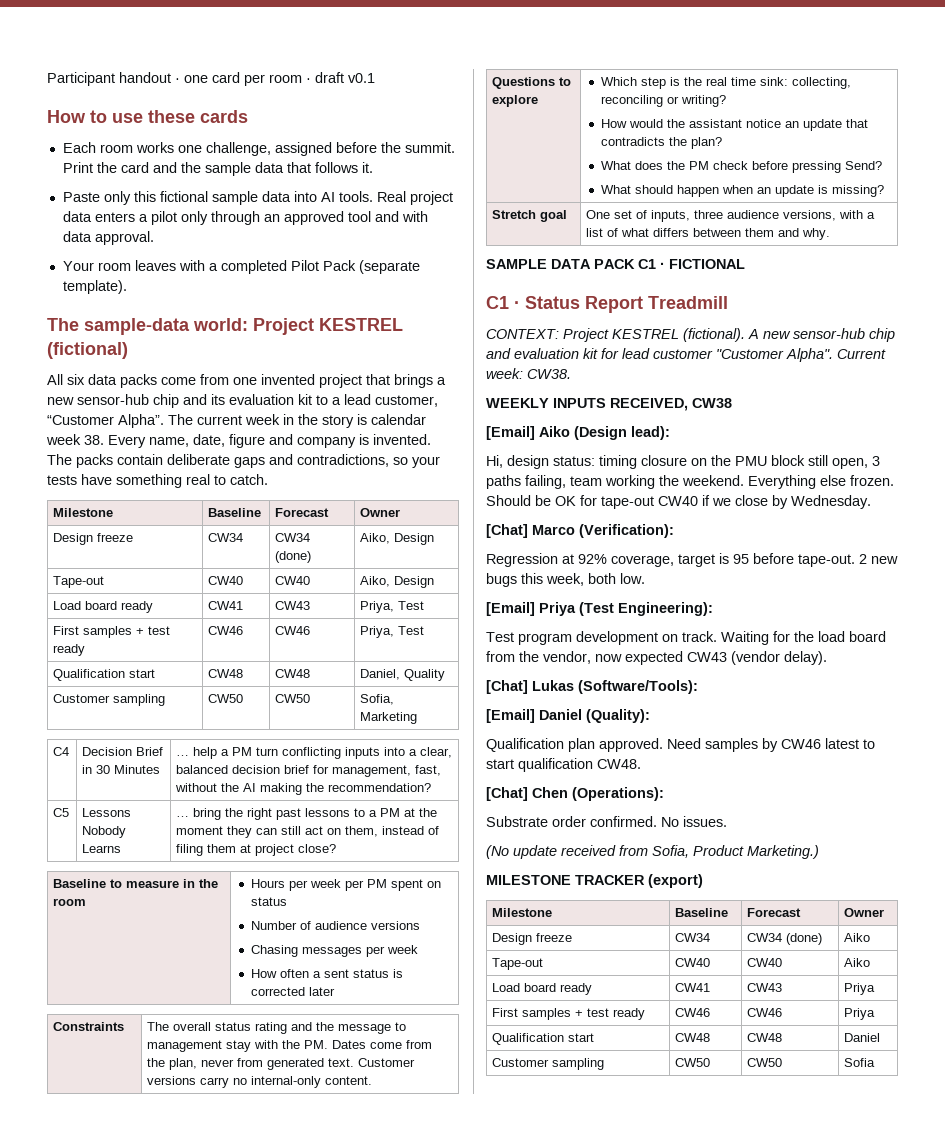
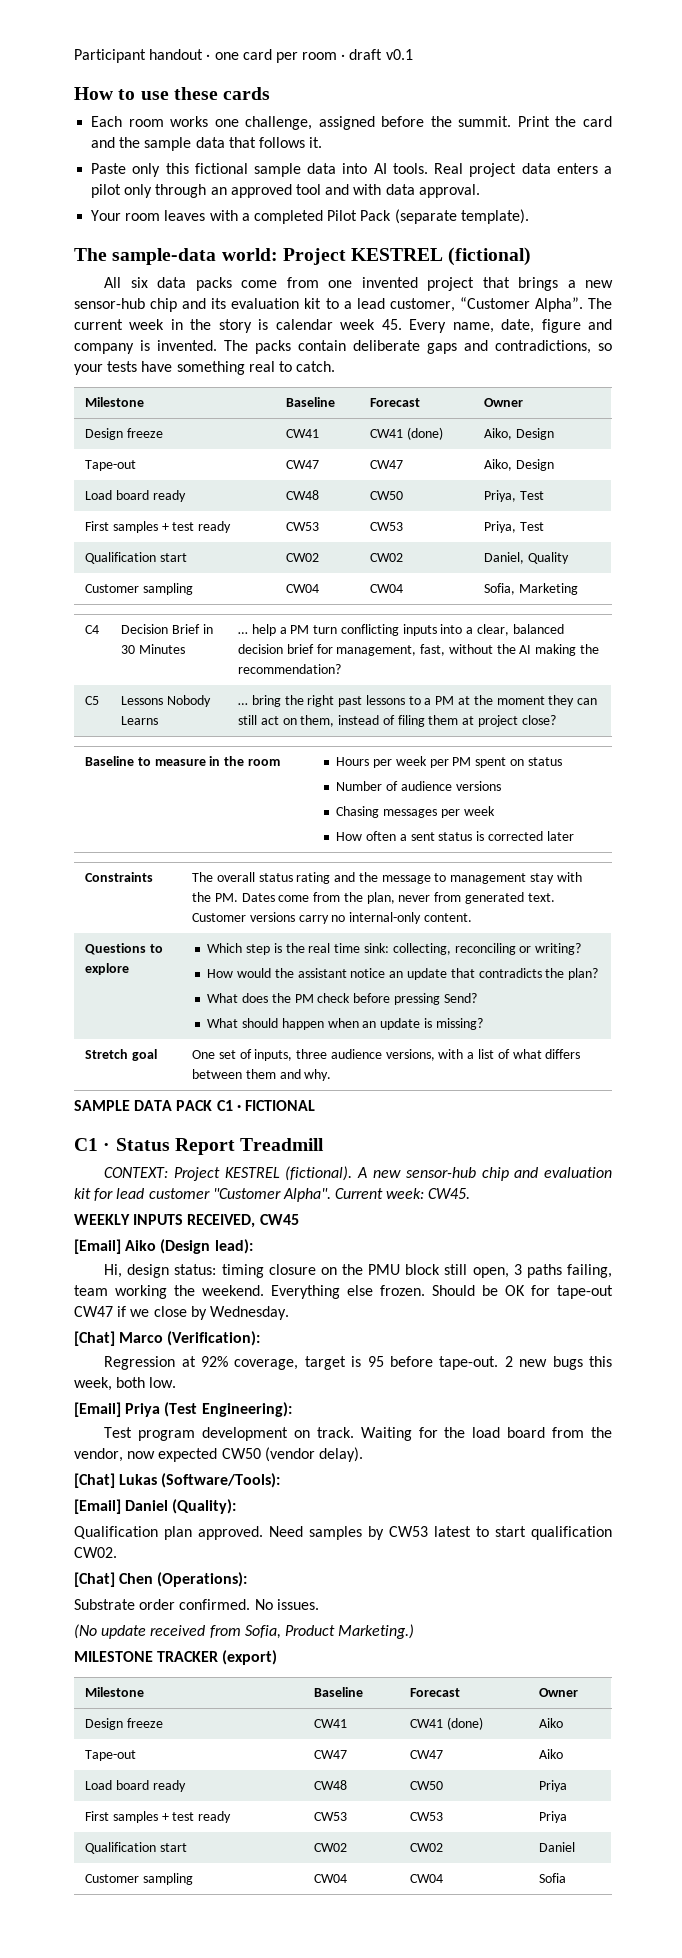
[84,435,104,445] 38. -> [381,319,402,330] 45.
[208,533,244,542] [275,533,311,542] CW34 | CW34 -> [285,429,319,438] [369,429,403,438] CW41 | CW41
[208,576,244,585] [275,576,311,585] CW40 | CW40 -> [285,460,319,469] [369,460,403,469] CW47 | CW47
[208,601,244,610] [275,601,311,610] CW41 | CW43 -> [285,490,319,500] [369,491,403,500] CW48 | CW50
[208,626,244,635] [275,626,311,635] CW46 | CW46 -> [285,522,319,531] [369,522,403,531] CW53 | CW53
[208,669,244,678] [275,669,311,678] CW48 | CW48 -> [285,553,319,562] [369,553,403,562] CW02 | CW02
[208,694,244,703] [275,694,311,703] CW50 | CW50 -> [285,584,319,593] [369,584,403,593] CW04 | CW04
[527,369,571,379] CW38. -> [428,1188,471,1199] CW45.
[692,398,732,408] CW38 -> [259,1214,299,1225] CW45
[658,496,698,506] CW40 -> [74,1306,113,1317] CW47
[687,652,727,662] CW43 -> [221,1448,261,1459] CW50
[781,739,821,749] CW46 -> [389,1526,428,1537] CW53
[597,759,641,769] CW48. -> [74,1547,117,1558] CW02.
[675,933,711,942] [747,933,783,942] CW34 | CW34 -> [313,1719,347,1728] [409,1719,443,1728] CW41 | CW41
[675,958,711,967] [747,958,783,967] CW40 | CW40 -> [313,1750,347,1759] [409,1750,443,1759] CW47 | CW47
[675,983,711,992] [747,983,783,992] CW41 | CW43 -> [313,1780,347,1790] [409,1781,443,1790] CW48 | CW50
[675,1008,711,1017] [747,1008,783,1017] CW46 | CW46 -> [313,1812,347,1821] [409,1812,443,1821] CW53 | CW53
[675,1033,711,1042] [747,1033,783,1042] CW48 | CW48 -> [313,1843,347,1852] [409,1843,443,1852] CW02 | CW02
[675,1058,711,1067] [747,1058,783,1067] CW50 | CW50 -> [313,1874,347,1883] [409,1874,443,1883] CW04 | CW04

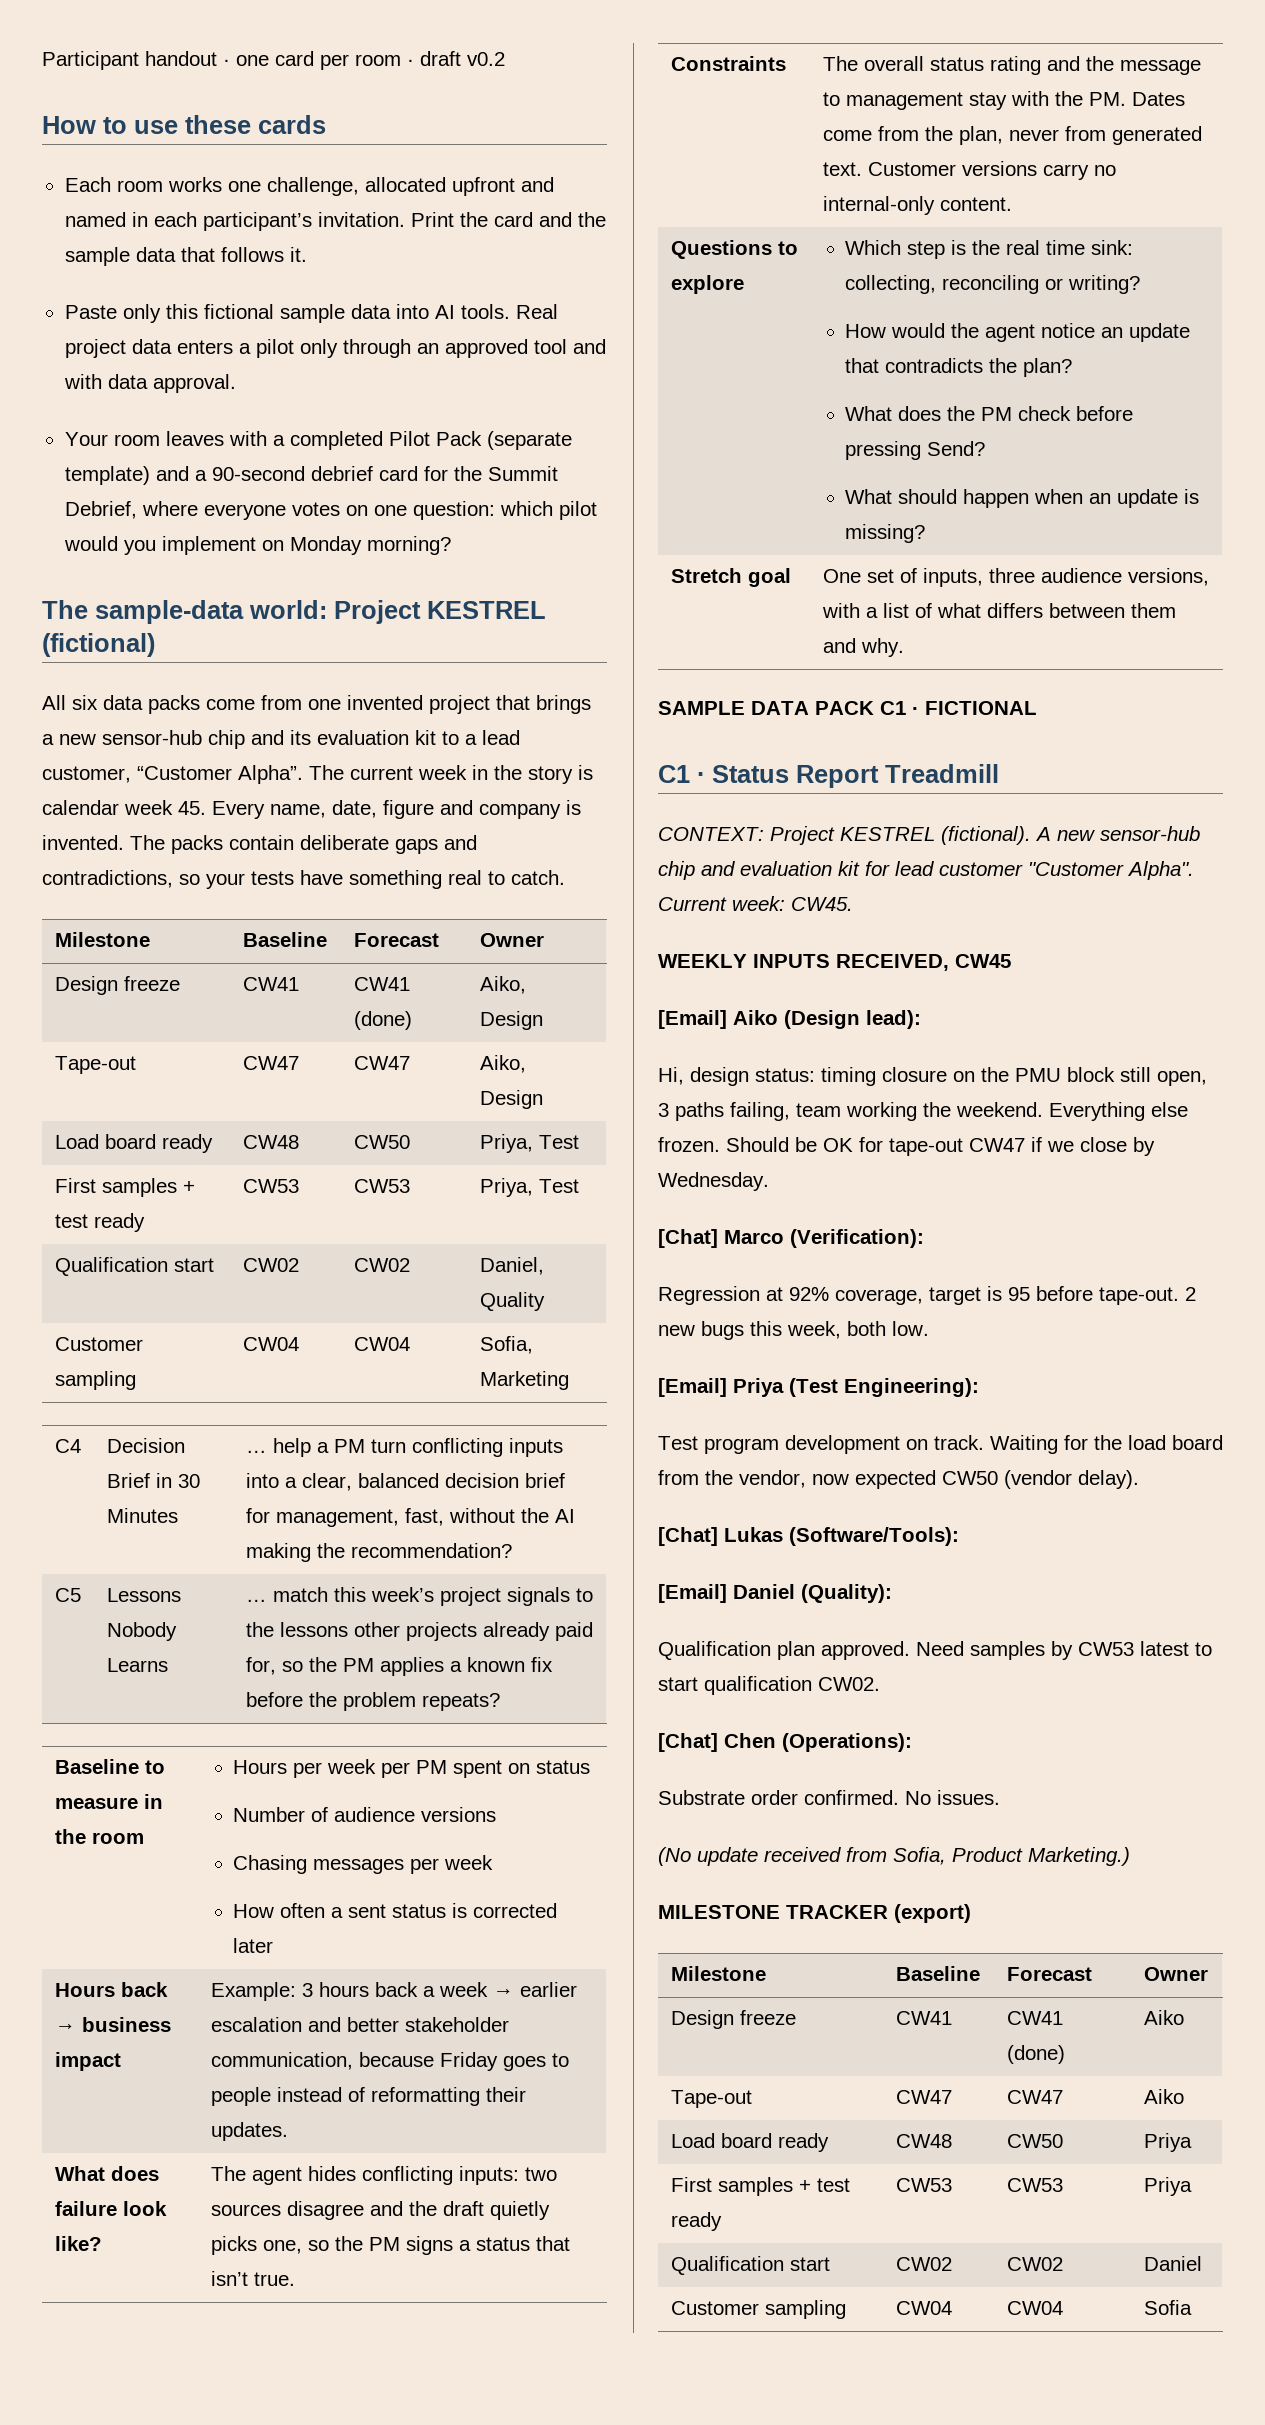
[385,49,413,60] v0.1 -> [467,52,505,66] v0.2
[318,116,512,130] assigned before the summit. -> [364,177,554,196] [64,212,405,231] allocated upfront and named in each participant’s invitation.
[460,209,529,224] template). -> [64,466,558,485] [64,501,597,520] [63,536,451,555] template) and a 90-second debrief card for the Summit Debrief, where everyone votes on one question: which pilot would you implement on Monday morning?
[251,695,598,707] [237,715,556,727] bring the right past lessons to a PM at the moment they can still act on them, instead of filing them at project close? -> [272,1587,593,1606] [245,1622,593,1641] [245,1657,553,1676] [245,1692,500,1711] match this week’s project signals to the lessons other projects already paid for, so the PM applies a known fix before the problem repeats?
(574, 836) none -> [54,1982,168,1997] [54,2017,171,2032] [54,2052,121,2071] [210,1982,577,2001] [210,2017,509,2032] [210,2052,569,2071] [210,2087,526,2106] [210,2122,288,2141] [54,2166,159,2181] [54,2201,167,2216] [54,2236,102,2251] [210,2166,557,2185] [210,2201,550,2220] [210,2236,570,2255] [210,2271,295,2286] // Hours back → business impact | Example: 3 hours back a week → earlier escalation and better stakeholder communication, because Friday goes to people instead of reformatting their updates. // What does failure look like? | The agent hides conflicting inputs: two sources disagree and the draft quietly picks one, so the PM signs a status that isn’t true.
[297,968,347,978] assistant -> [985,324,1036,342] agent

